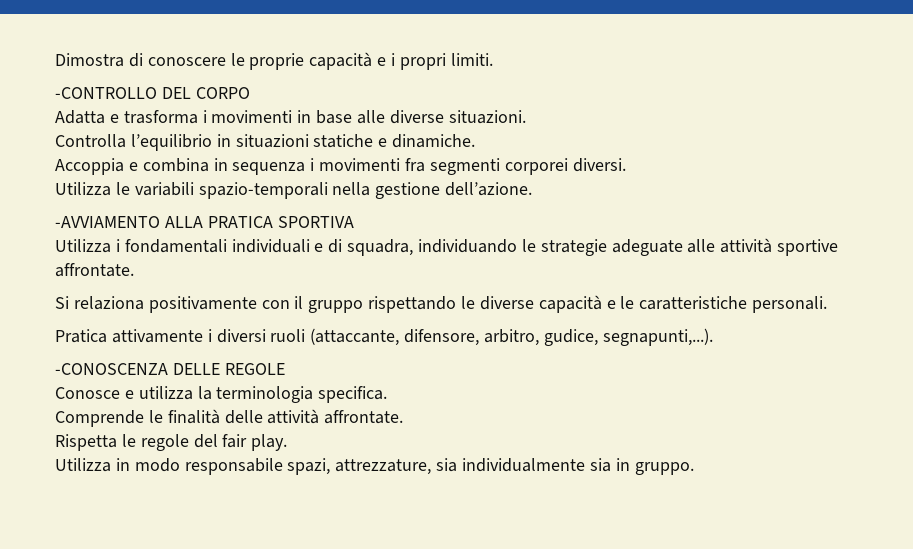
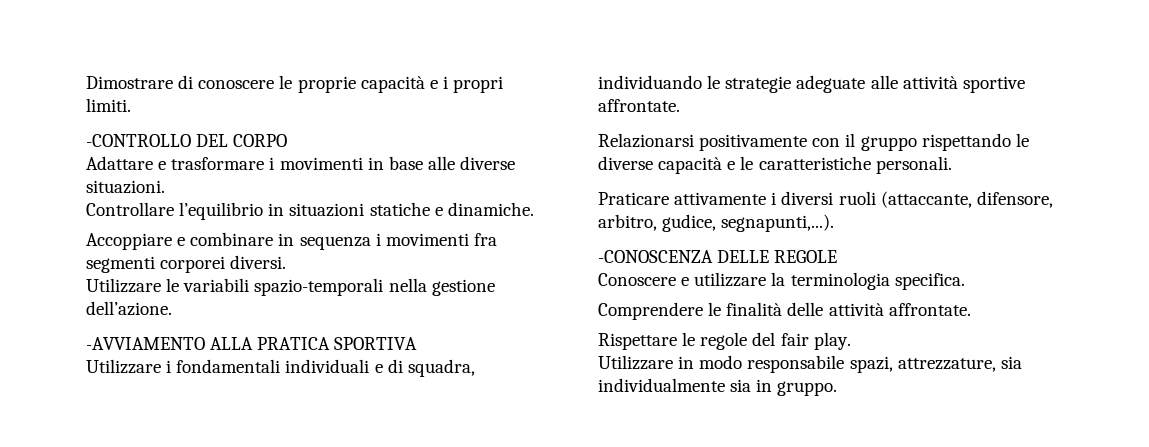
[55,53,124,67] Dimostra -> [86,76,173,89] Dimostrare
[55,110,198,124] Adatta e trasforma -> [86,156,265,170] Adattare e trasformare
[55,134,126,148] Controlla -> [86,202,174,216] Controllare
[55,158,209,175] Accoppia e combina -> [86,232,274,250] Accoppiare e combinare
[55,182,111,196] Utilizza -> [86,278,161,293] Utilizzare
[55,239,111,253] Utilizza -> [86,359,161,374] Utilizzare
[55,296,144,310] Si relaziona -> [598,133,694,148] Relazionarsi
[55,329,107,343] Pratica -> [598,192,669,205] Praticare
[55,386,193,400] Conosce e utilizza -> [598,272,767,287] Conoscere e utilizzare
[55,410,144,427] Comprende -> [598,302,703,320] Comprendere
[55,434,117,451] Rispetta -> [598,333,677,350] Rispettare
[55,458,111,472] Utilizza -> [598,355,673,370] Utilizzare

